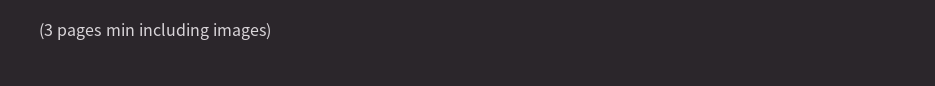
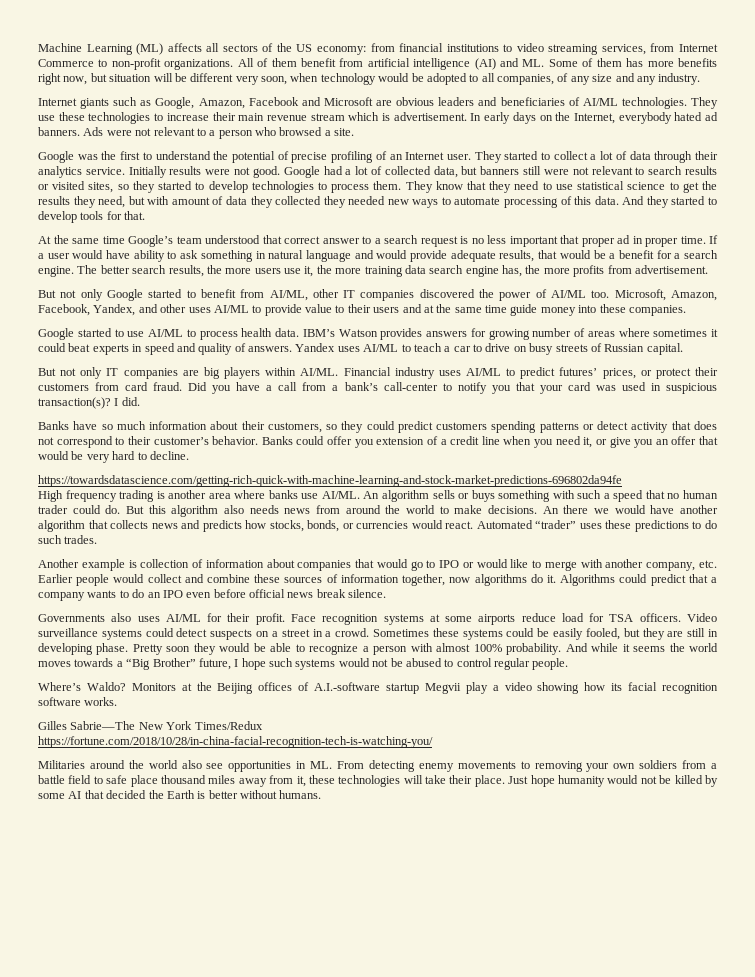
[39,23,272,40] (3 pages min including images) -> [38,43,718,55] [38,58,718,70] [38,73,701,85] [38,97,719,109] [38,112,719,124] [38,127,355,139] [38,151,719,163] [38,166,718,178] [38,181,718,193] [38,196,718,208] [38,211,146,223] [38,235,718,247] [38,250,718,262] [38,265,708,277] [38,289,717,301] [38,304,686,316] [38,328,718,340] [38,343,683,355] [38,367,718,379] [38,382,717,394] [38,397,140,409] [38,421,717,433] [38,436,718,448] [38,451,189,463] [38,475,622,487] [38,490,718,502] [38,505,718,517] [38,520,717,532] [38,535,98,544] [38,559,718,571] [38,574,718,586] [38,589,387,601] [38,613,718,625] [38,628,719,640] [38,643,719,655] [38,658,569,670] [38,682,719,694] [38,697,118,706] [38,721,263,730] [38,736,433,748] [38,760,718,772] [38,775,718,787] [38,790,322,799] Machine Learning (ML) affects all sectors of the US economy: from financial institutions to video streaming services, from Internet Commerce to non-profit organizations. All of them benefit from artificial intelligence (AI) and ML. Some of them has more benefits right now, but situation will be different very soon, when technology would be adopted to all companies, of any size and any industry. // Internet giants such as Google, Amazon, Facebook and Microsoft are obvious leaders and beneficiaries of AI/ML technologies. They use these technologies to increase their main revenue stream which is advertisement. In early days on the Internet, everybody hated ad banners. Ads were not relevant to a person who browsed a site. // Google was the first to understand the potential of precise profiling of an Internet user. They started to collect a lot of data through their analytics service. Initially results were not good. Google had a lot of collected data, but banners still were not relevant to search results or visited sites, so they started to develop technologies to process them. They know that they need to use statistical science to get the results they need, but with amount of data they collected they needed new ways to automate processing of this data. And they started to develop tools for that. // At the same time Google’s team understood that correct answer to a search request is no less important that proper ad in proper time. If a user would have ability to ask something in natural language and would provide adequate results, that would be a benefit for a search engine. The better search results, the more users use it, the more training data search engine has, the more profits from advertisement. // But not only Google started to benefit from AI/ML, other IT companies discovered the power of AI/ML too. Microsoft, Amazon, Facebook, Yandex, and other uses AI/ML to provide value to their users and at the same time guide money into these companies. // Google started to use AI/ML to process health data. IBM’s Watson provides answers for growing number of areas where sometimes it could beat experts in speed and quality of answers. Yandex uses AI/ML to teach a car to drive on busy streets of Russian capital. // But not only IT companies are big players within AI/ML. Financial industry uses AI/ML to predict futures’ prices, or protect their customers from card fraud. Did you have a call from a bank’s call-center to notify you that your card was used in suspicious transaction(s)? I did. // Banks have so much information about their customers, so they could predict customers spending patterns or detect activity that does not correspond to their customer’s behavior. Banks could offer you extension of a credit line when you need it, or give you an offer that would be very hard to decline. // https://towardsdatascience.com/getting-rich-quick-with-machine-learning-and-stock-market-predictions-696802da94fe // High frequency trading is another area where banks use AI/ML. An algorithm sells or buys something with such a speed that no human trader could do. But this algorithm also needs news from around the world to make decisions. An there we would have another algorithm that collects news and predicts how stocks, bonds, or currencies would react. Automated “trader” uses these predictions to do such trades. // Another example is collection of information about companies that would go to IPO or would like to merge with another company, etc. Earlier people would collect and combine these sources of information together, now algorithms do it. Algorithms could predict that a company wants to do an IPO even before official news break silence. // Governments also uses AI/ML for their profit. Face recognition systems at some airports reduce load for TSA officers. Video surveillance systems could detect suspects on a street in a crowd. Sometimes these systems could be easily fooled, but they are still in developing phase. Pretty soon they would be able to recognize a person with almost 100% probability. And while it seems the world moves towards a “Big Brother” future, I hope such systems would not be abused to control regular people. // Where’s Waldo? Monitors at the Beijing offices of A.I.-software startup Megvii play a video showing how its facial recognition software works. // Gilles Sabrie—The New York Times/Redux // https://fortune.com/2018/10/28/in-china-facial-recognition-tech-is-watching-you/ // Militaries around the world also see opportunities in ML. From detecting enemy movements to removing your own soldiers from a battle field to safe place thousand miles away from it, these technologies will take their place. Just hope humanity would not be killed by some AI that decided the Earth is better without humans.

